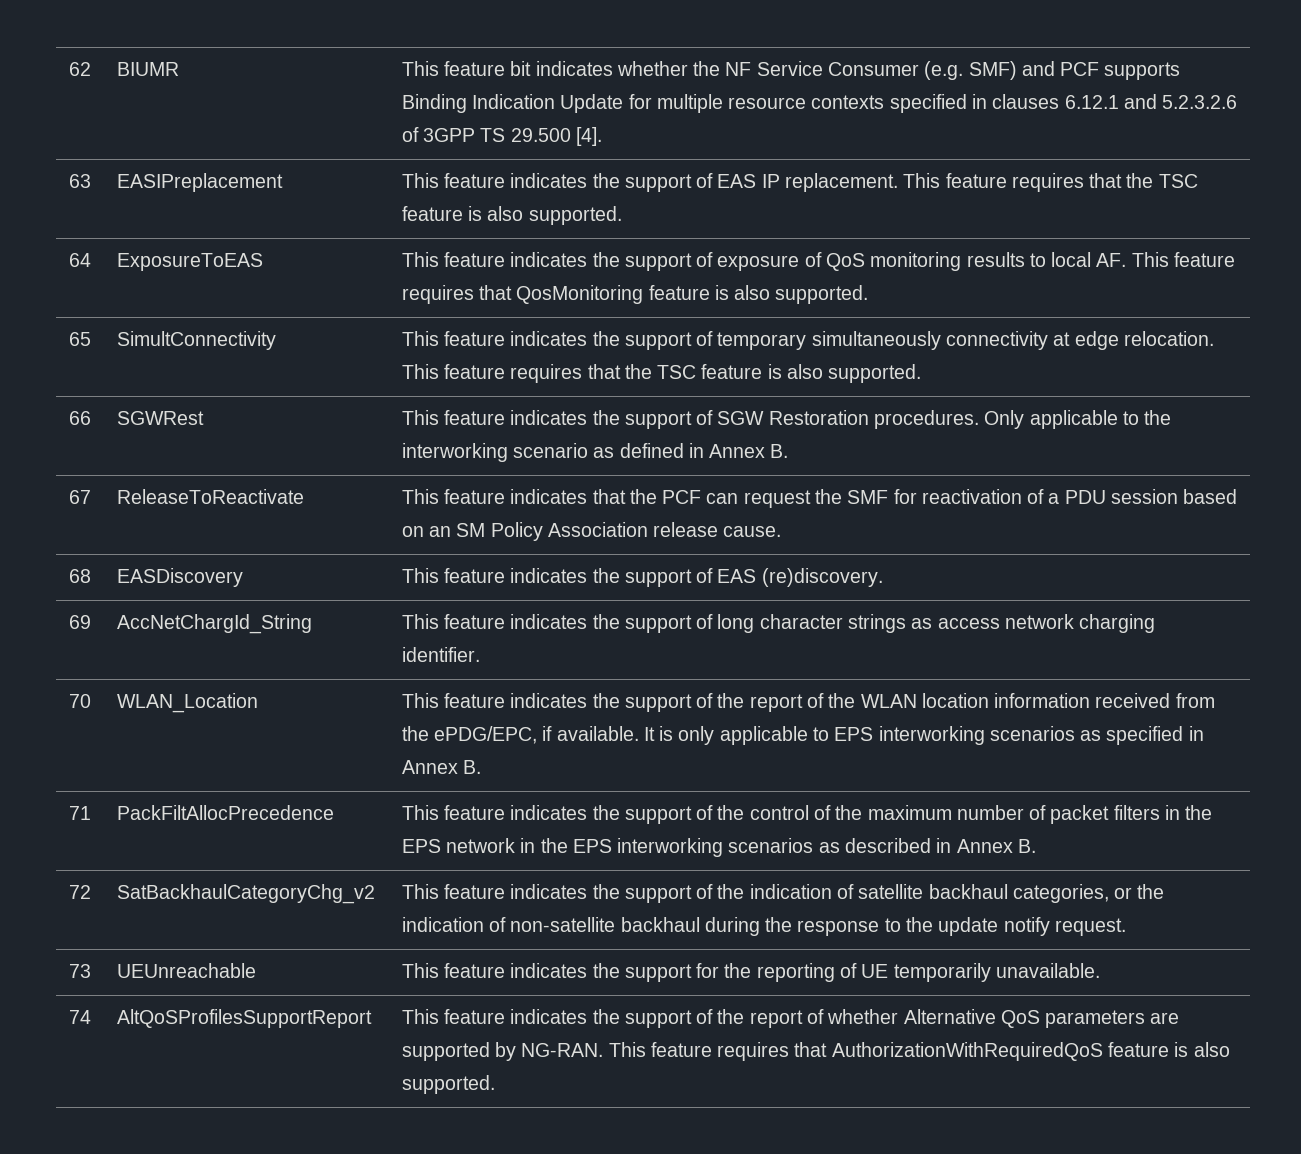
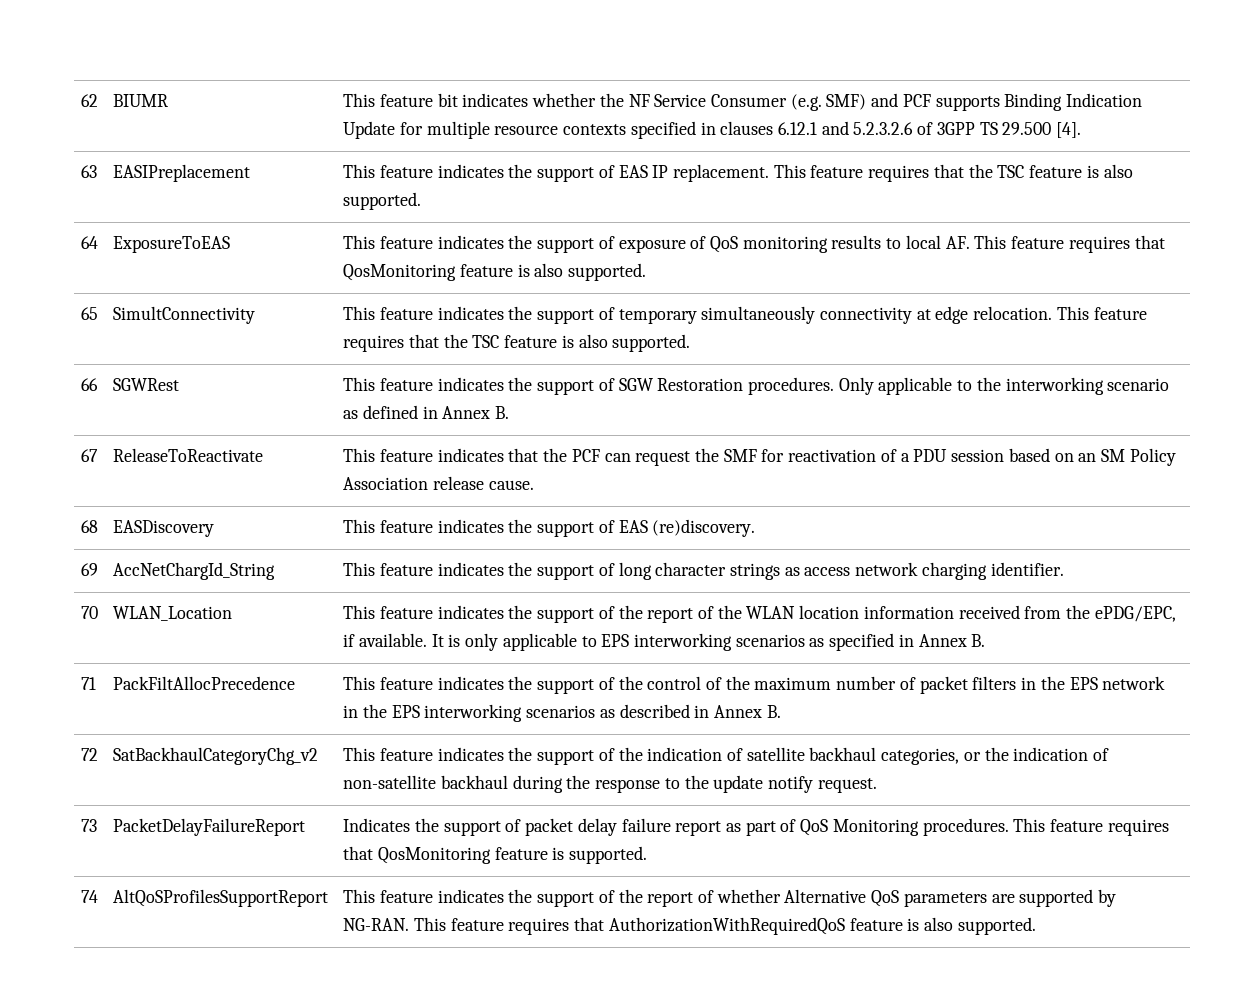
[116,963,256,978] [401,963,1100,982] UEUnreachable | This feature indicates the support for the reporting of UE temporarily unavailable. -> [113,818,306,836] [343,818,1169,836] [343,846,648,864] PacketDelayFailureReport | Indicates the support of packet delay failure report as part of QoS Monitoring procedures. This feature requires that QosMonitoring feature is supported.

